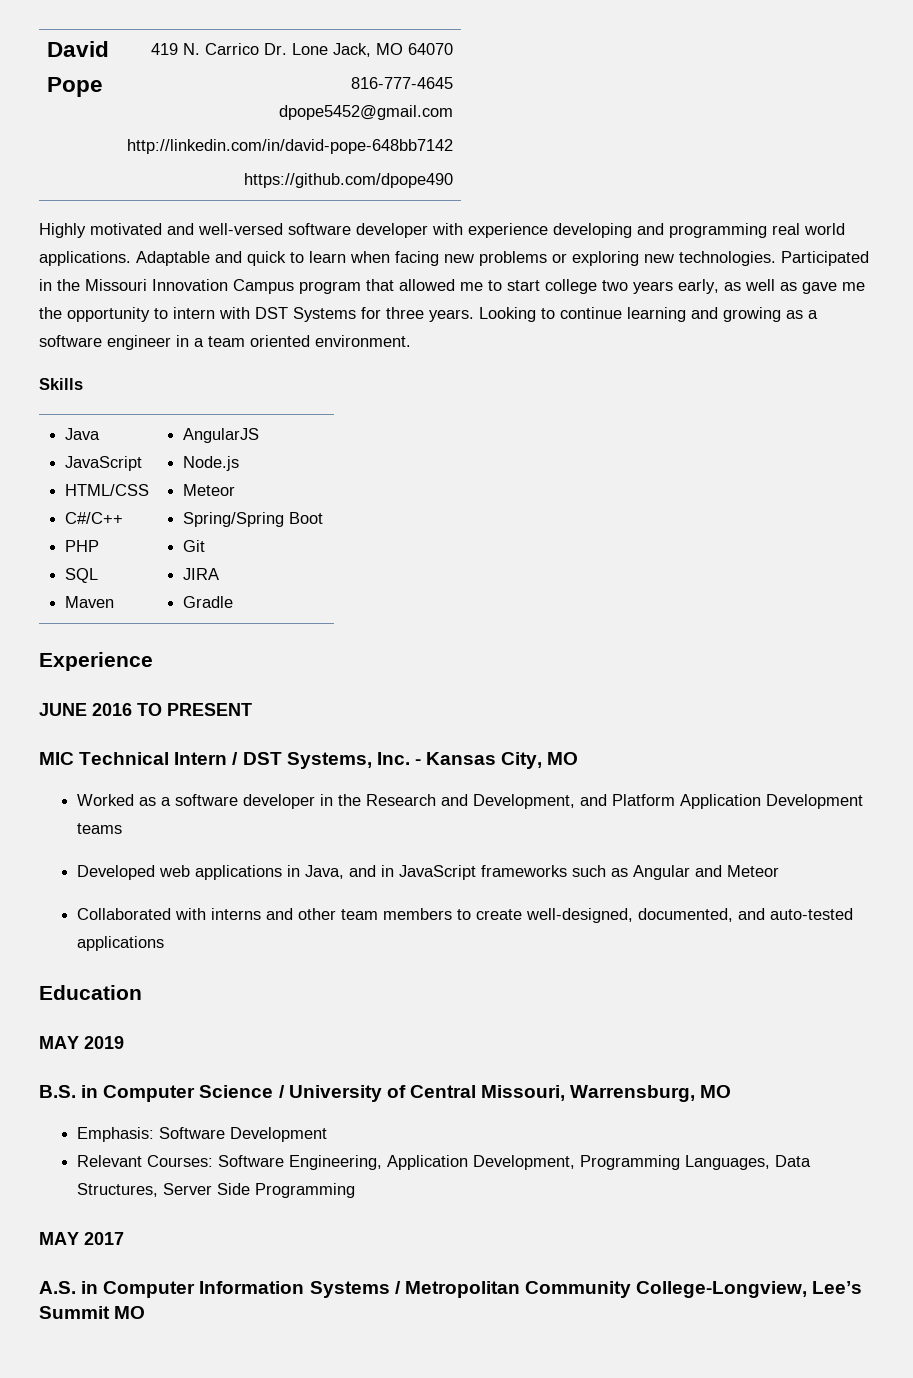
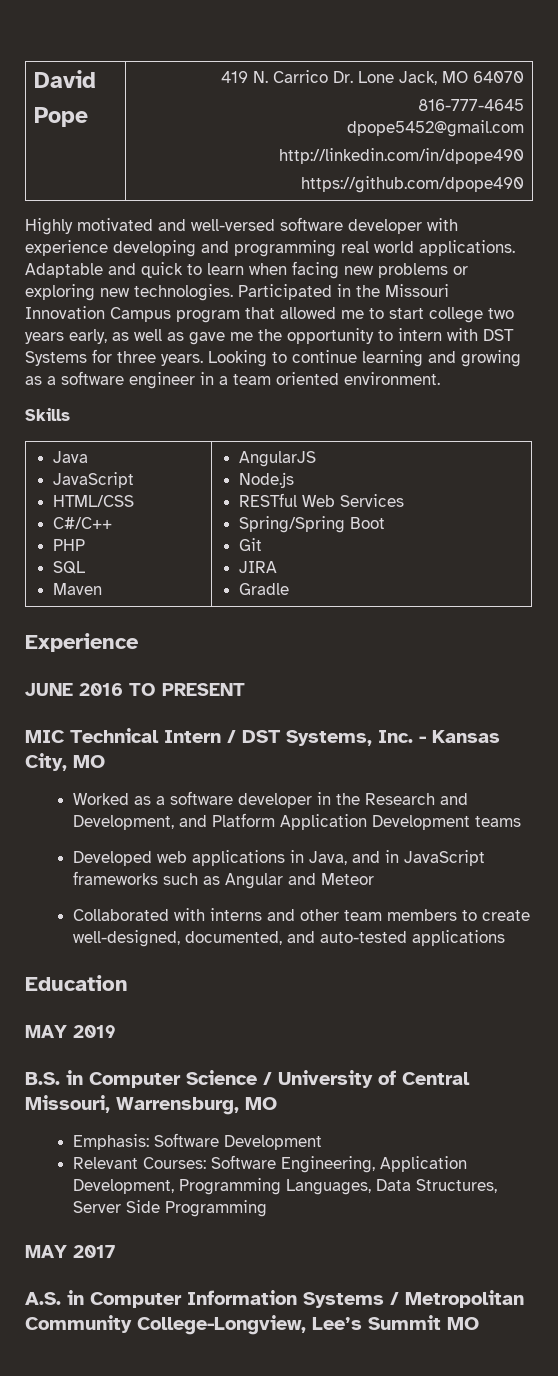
[127,139,454,154] http://linkedin.com/in/david-pope-648bb7142 -> [278,148,524,164] http://linkedin.com/in/dpope490
[182,484,235,496] Meteor -> [239,493,405,507] RESTful Web Services

